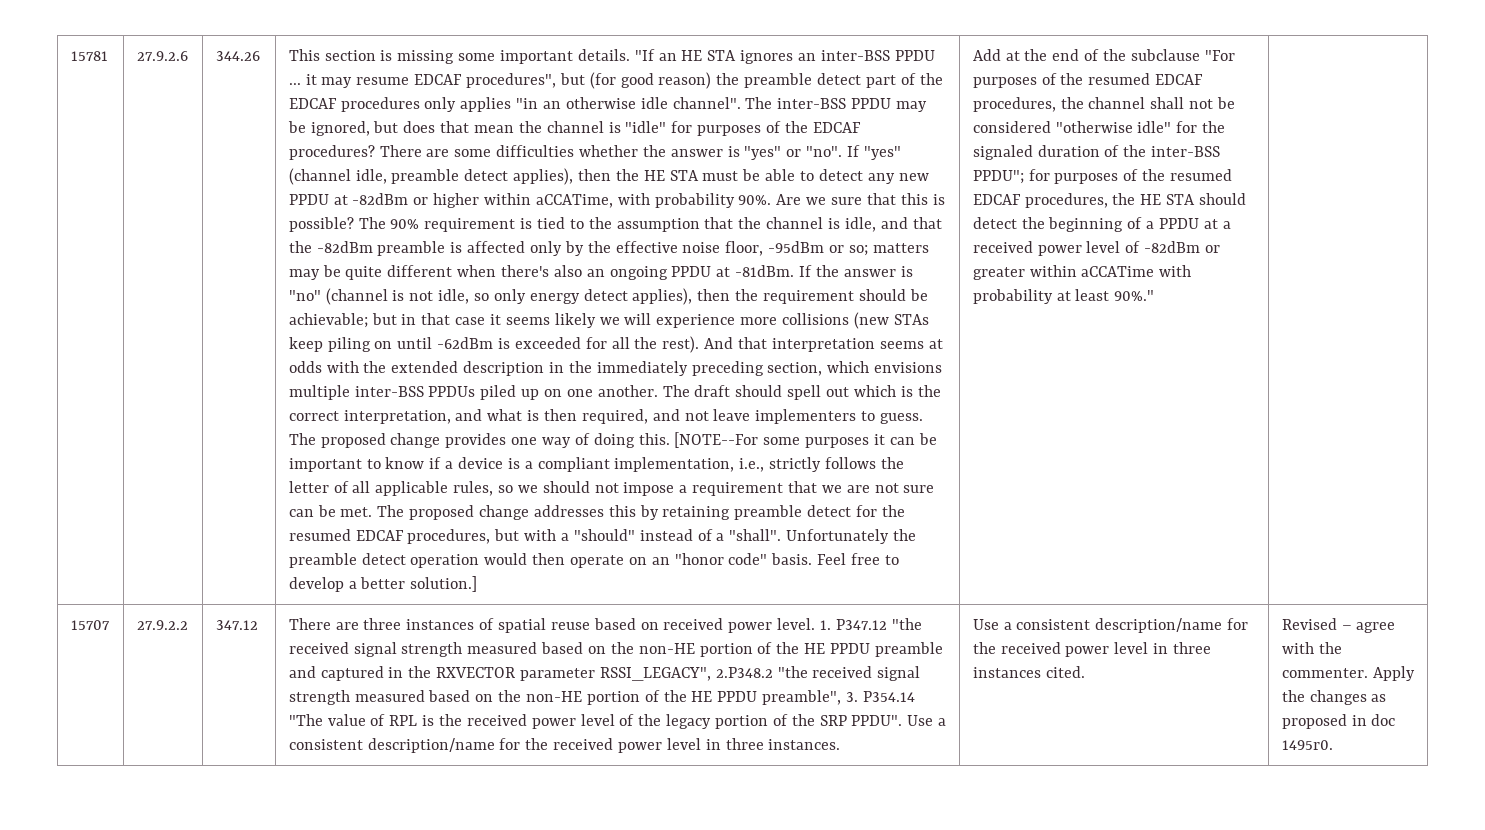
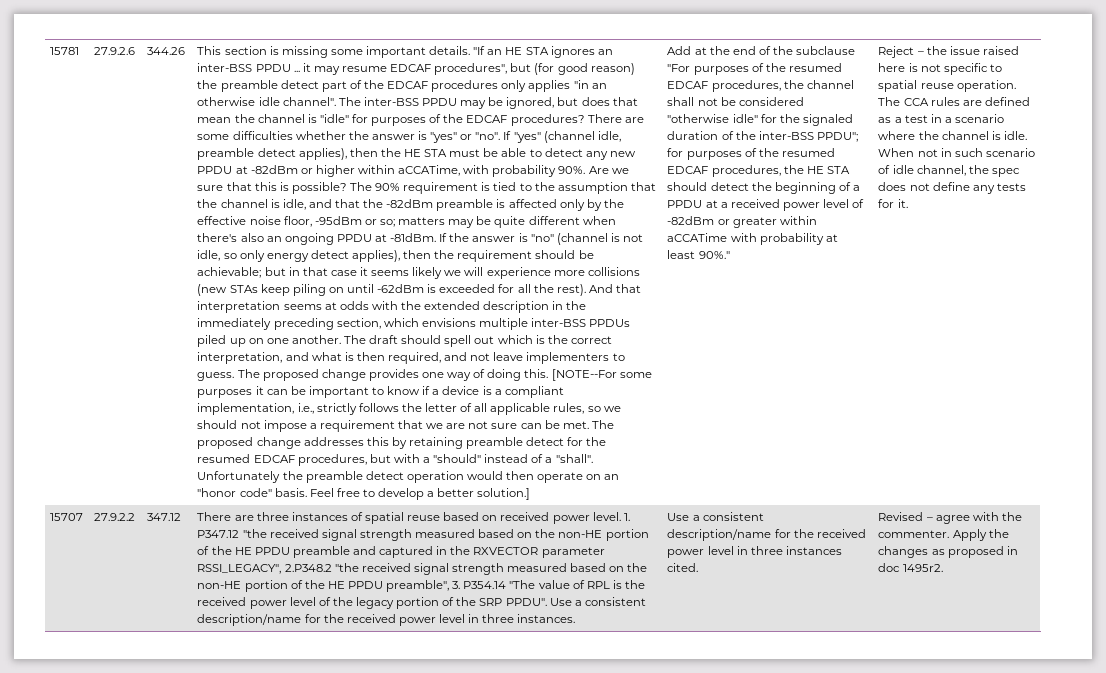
(1155, 295) none -> [878,46,1019,58] [878,63,1002,75] [878,80,1016,92] [878,97,1030,106] [878,114,1004,123] [878,131,1027,140] [878,148,1035,157] [878,165,1020,177] [878,182,1026,194] [878,199,908,208] Reject – the issue raised here is not specific to spatial reuse operation. The CCA rules are defined as a test in a scenario where the channel is idle. When not in such scenario of idle channel, the spec does not define any tests for it.
[1281,740,1333,750] 1495r0. -> [902,564,943,572] 1495r2.

